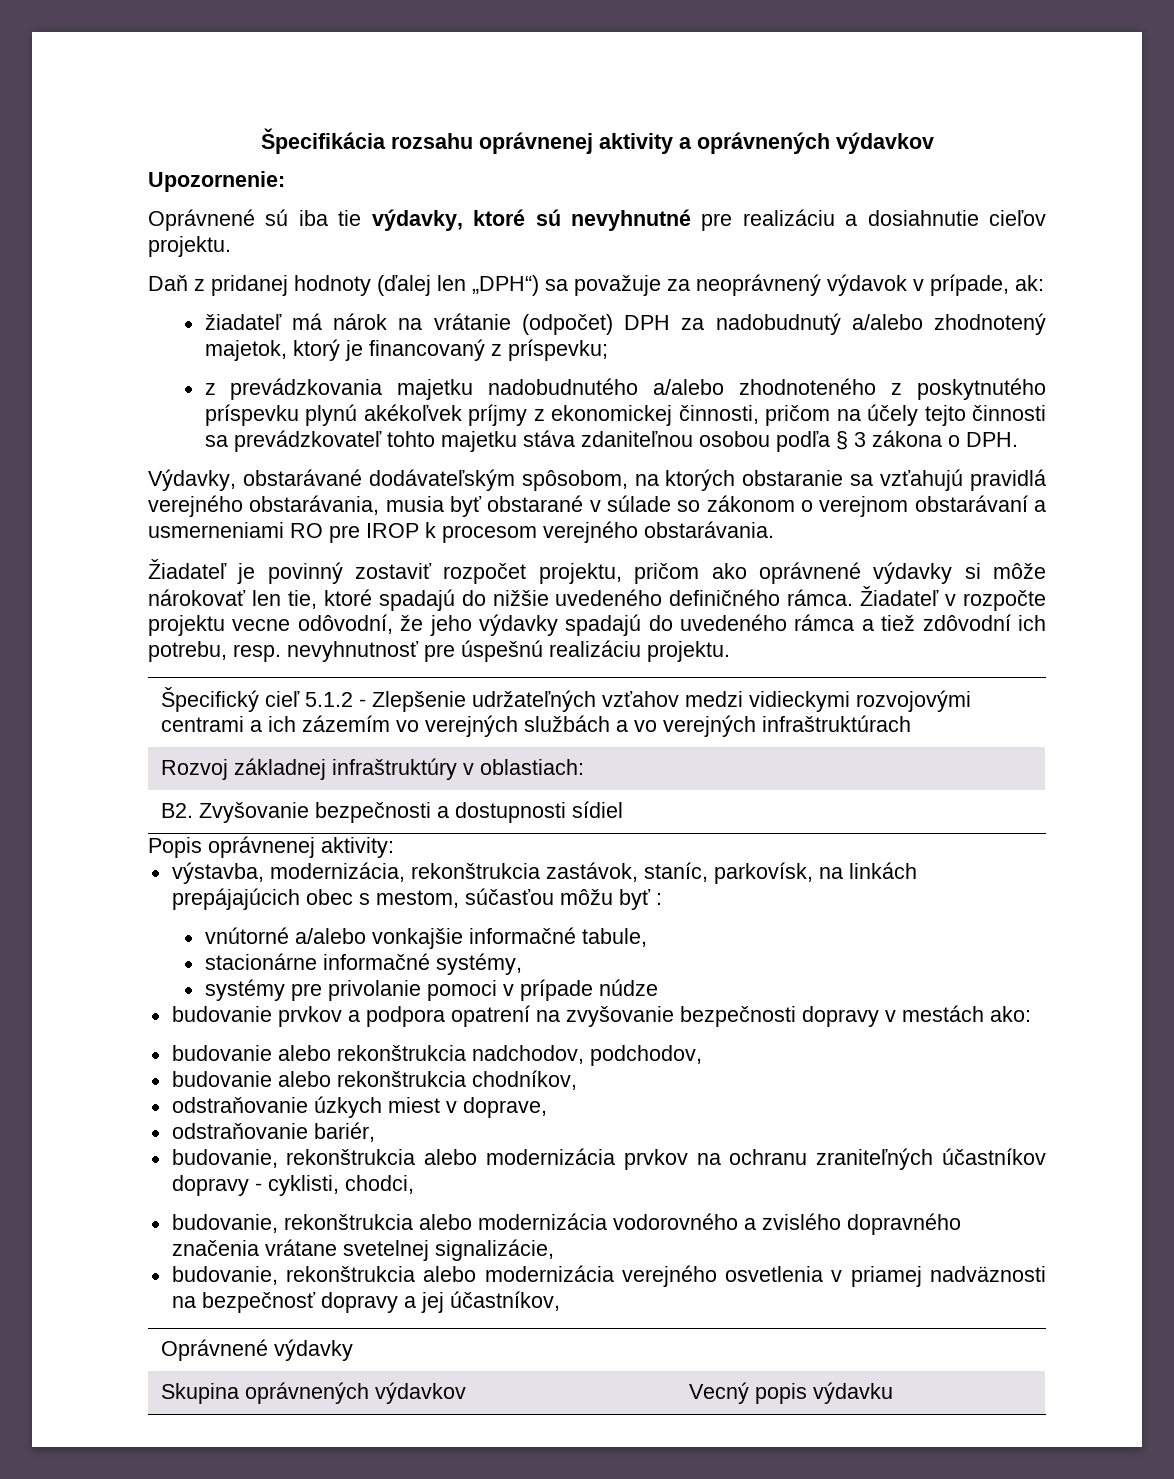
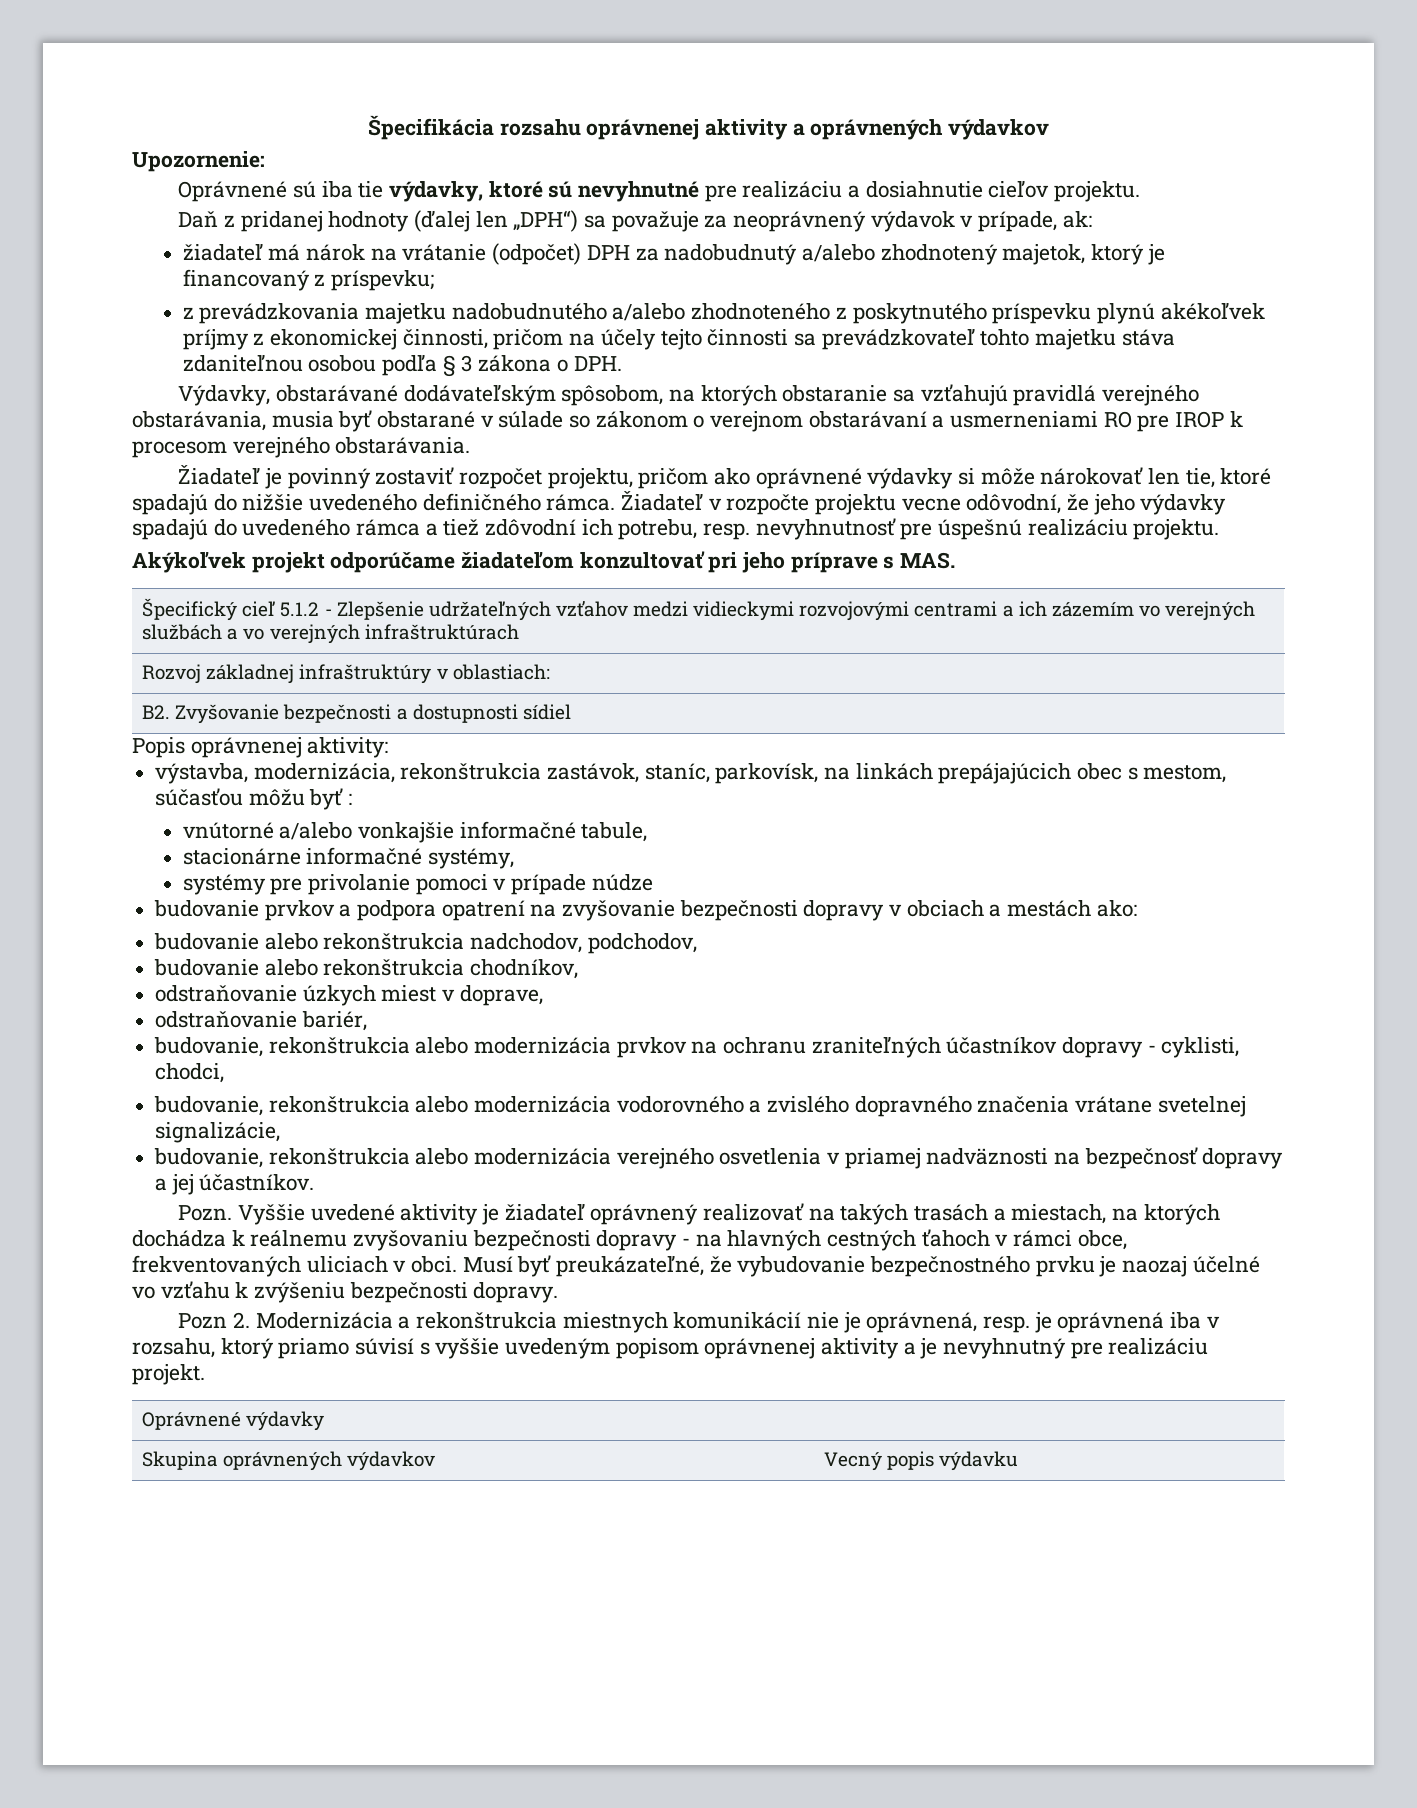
(730, 651) none -> [132,551,956,573] // Akýkoľvek projekt odporúčame žiadateľom konzultovať pri jeho príprave s MAS.
(896, 1016) none -> [906,900,1002,917] obciach a
[449,1291,560,1311] účastníkov, -> [199,1174,315,1191] [178,1203,1220,1225] [132,1229,1127,1251] [132,1255,1260,1277] [132,1281,559,1303] [178,1312,1220,1333] [132,1338,1209,1359] [132,1364,205,1385] účastníkov. // Pozn. Vyššie uvedené aktivity je žiadateľ oprávnený realizovať na takých trasách a miestach, na ktorých dochádza k reálnemu zvyšovaniu bezpečnosti dopravy - na hlavných cestných ťahoch v rámci obce, frekventovaných uliciach v obci. Musí byť preukázateľné, že vybudovanie bezpečnostného prvku je naozaj účelné vo vzťahu k zvýšeniu bezpečnosti dopravy. // Pozn 2. Modernizácia a rekonštrukcia miestnych komunikácií nie je oprávnená, resp. je oprávnená iba v rozsahu, ktorý priamo súvisí s vyššie uvedeným popisom oprávnenej aktivity a je nevyhnutný pre realizáciu projekt.

